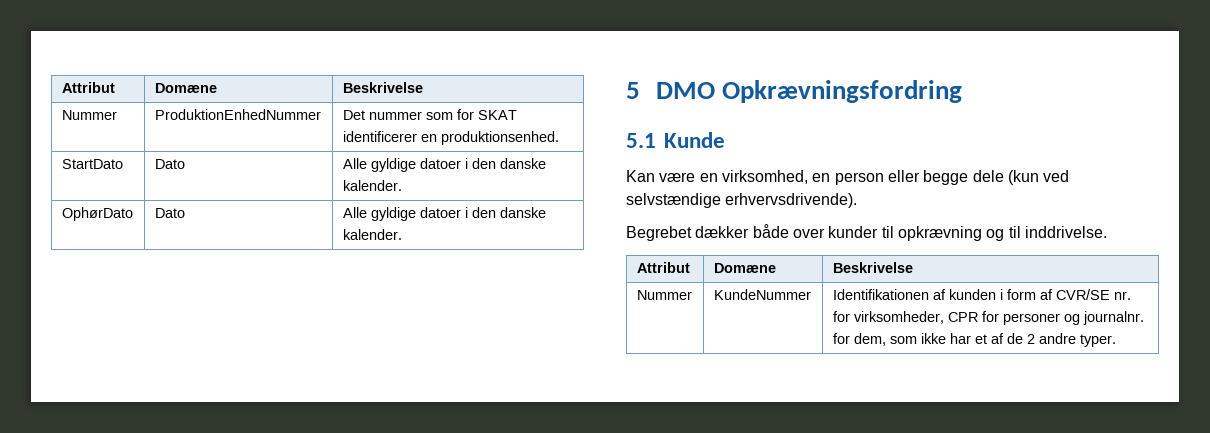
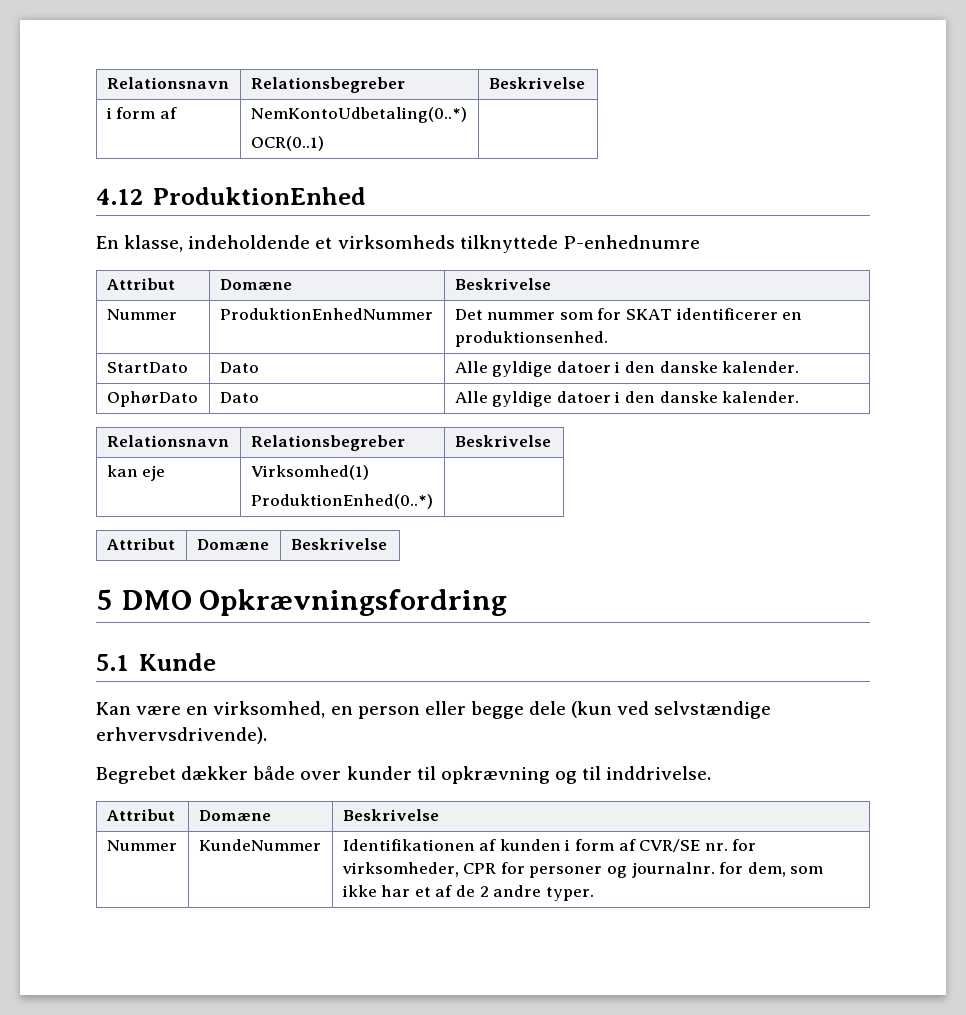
(61, 87) none -> [106,77,229,89] [250,77,405,93] [488,77,585,89] [105,107,177,119] [250,107,467,123] [250,136,324,151] [96,187,366,205] [96,235,700,253] Relationsnavn | Relationsbegreber | Beskrivelse // i form af | NemKontoUdbetaling(0..*) // OCR(0..1) | // 4.12 ProduktionEnhed // En klasse, indeholdende et virksomheds tilknyttede P-enhednumre //
(402, 234) none -> [106,435,229,447] [250,435,405,451] [454,435,551,447] [106,465,166,481] [250,465,369,480] [250,494,433,509] [105,538,175,550] [196,539,269,550] [290,538,387,550] // Relationsnavn | Relationsbegreber | Beskrivelse // kan eje | Virksomhed(1) // ProduktionEnhed(0..*) | // Attribut | Domæne | Beskrivelse

